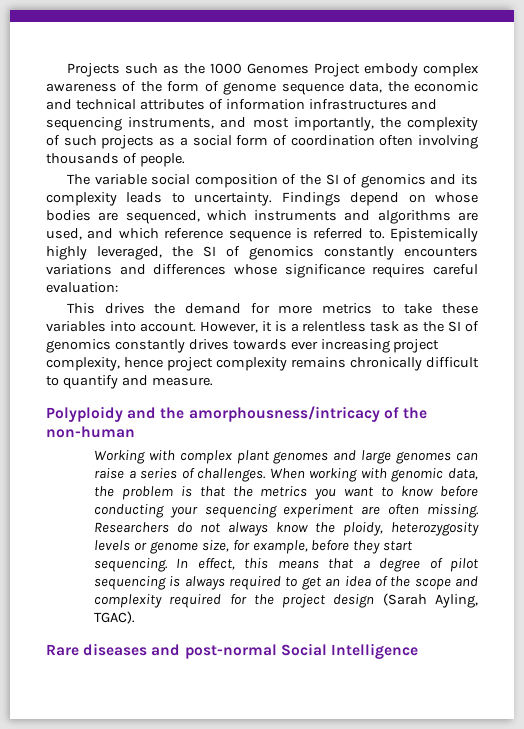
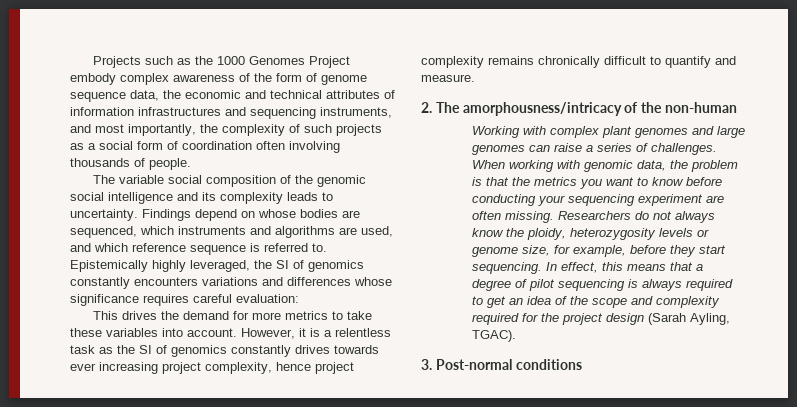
[325,174,426,188] SI of genomics -> [316,175,366,187] [70,192,173,204] genomic social intelligence
[46,406,185,422] Polyploidy and the -> [421,102,460,113] 2. The
[46,643,418,659] Rare diseases and post-normal Social Intelligence -> [421,359,582,370] 3. Post-normal conditions

